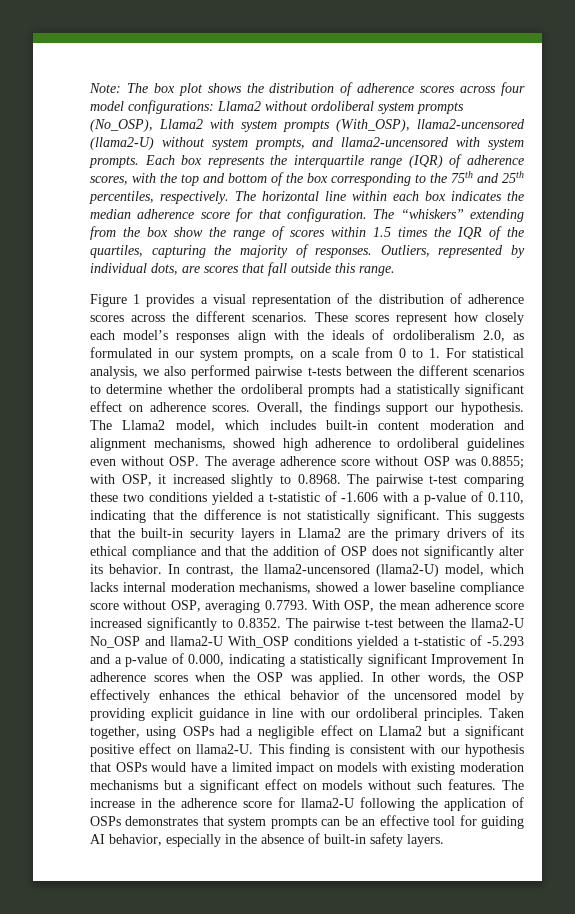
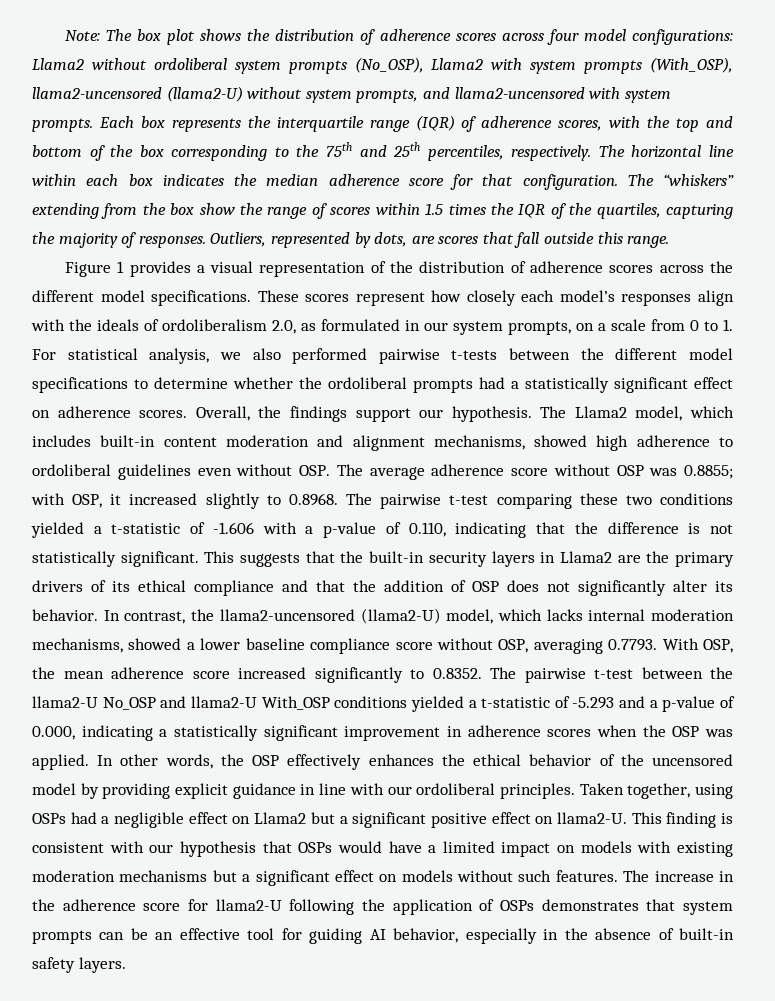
[90,263,147,273] individual -> (371, 240) none
[252,312,308,322] scenarios. -> [100,290,252,306] model specifications.
[472,366,524,376] scenarios -> [688,348,733,360] [32,377,128,393] model specifications
[431,654,524,667] Improvement In -> [344,726,462,741] improvement in

